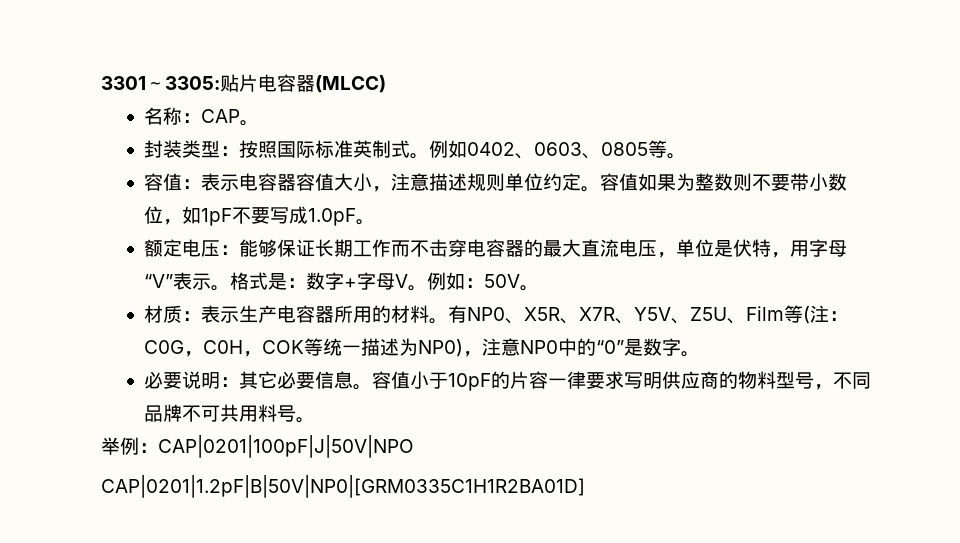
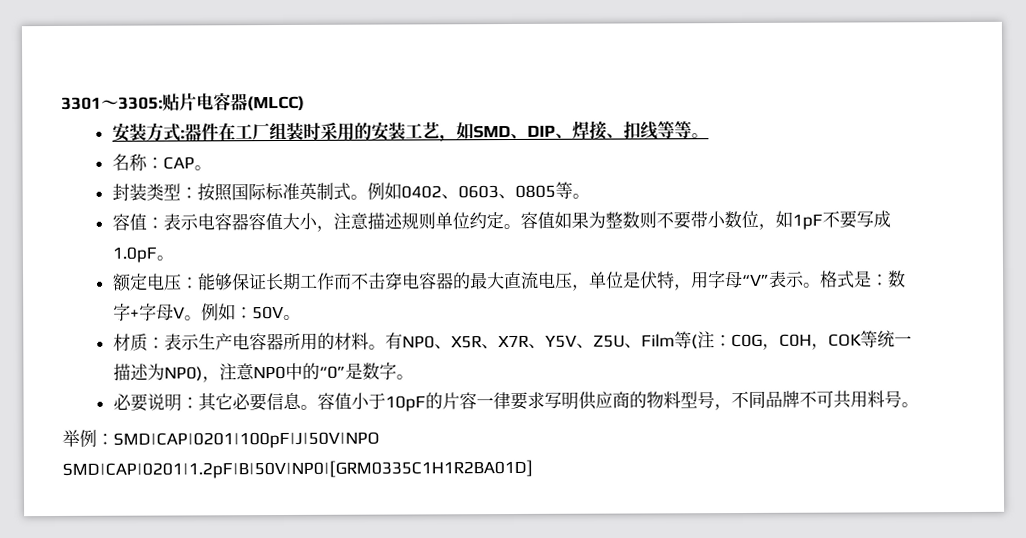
(386, 84) none -> [111,120,709,143] // 安装方式:器件在工厂组装时采用的安装工艺，如SMD、DIP、焊接、扣线等等。
[158,435,414,458] [101,475,585,498] CAP|0201|100pF|J|50V|NPO // CAP|0201|1.2pF|B|50V|NP0|[GRM0335C1H1R2BA01D] -> [113,431,380,449] [62,459,533,479] SMD|CAP|0201|100pF|J|50V|NPO // SMD|CAP|0201|1.2pF|B|50V|NP0|[GRM0335C1H1R2BA01D]

